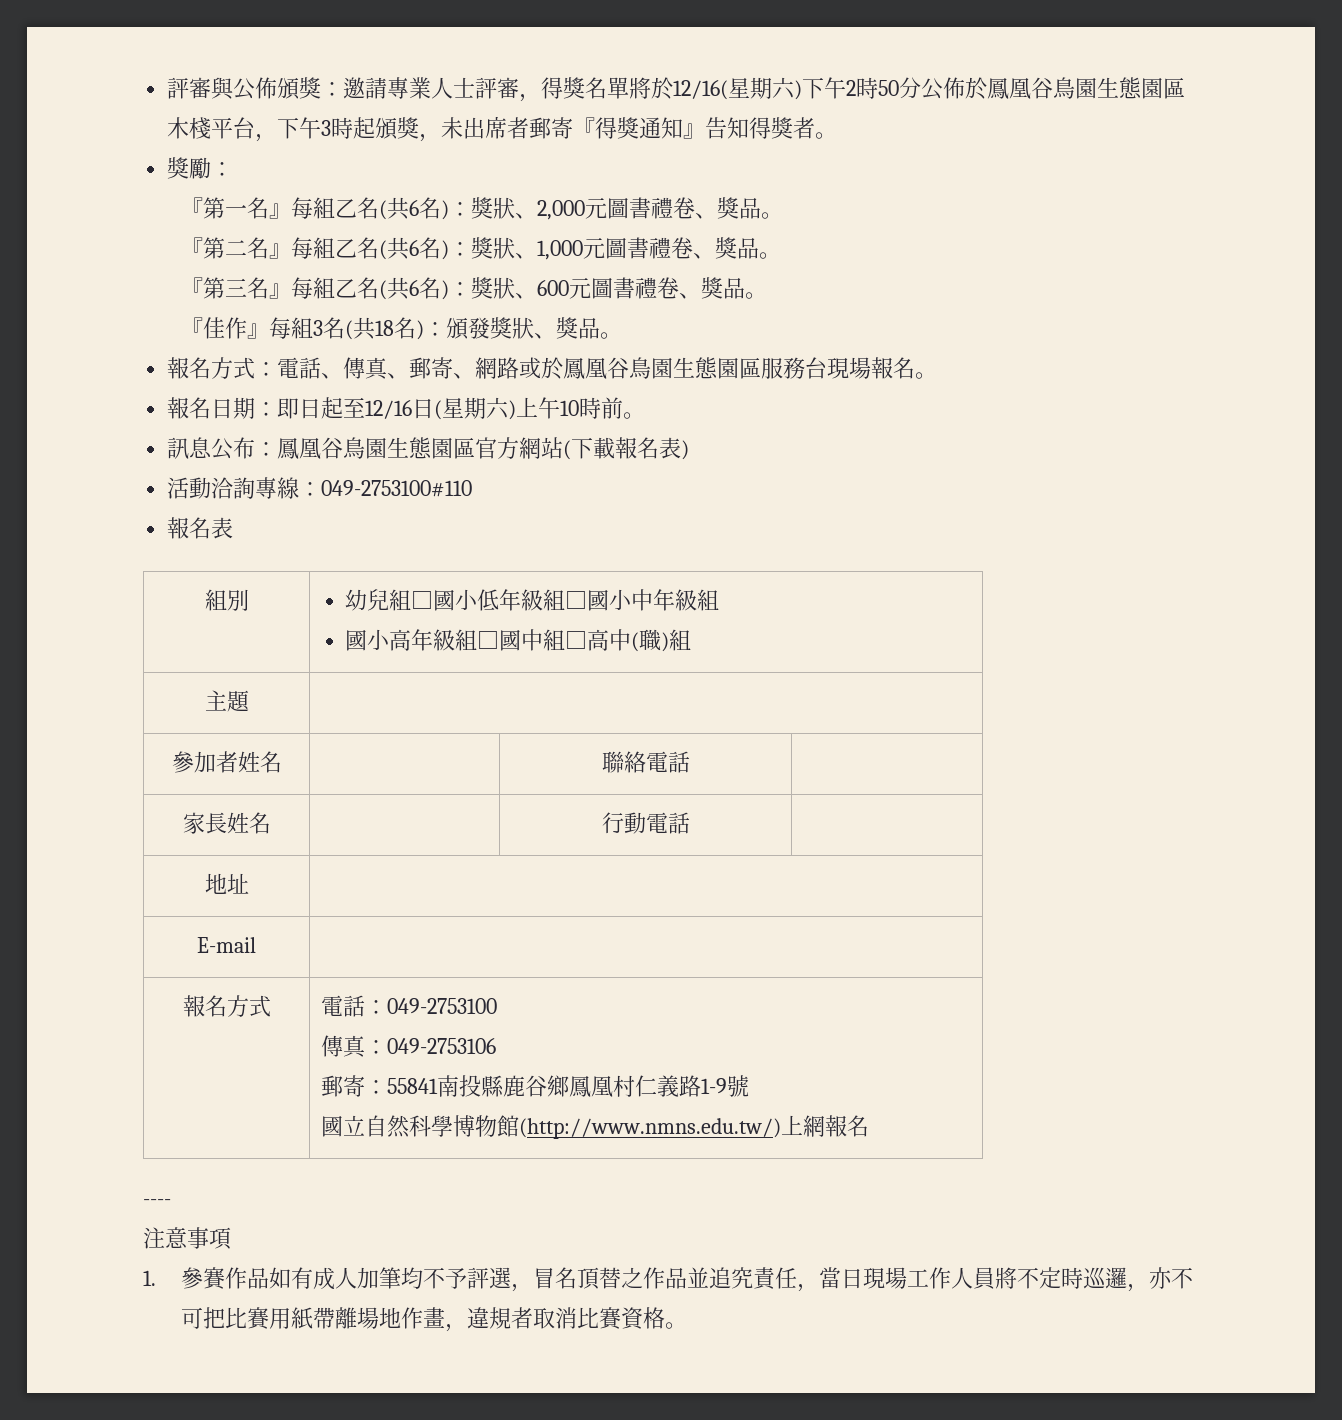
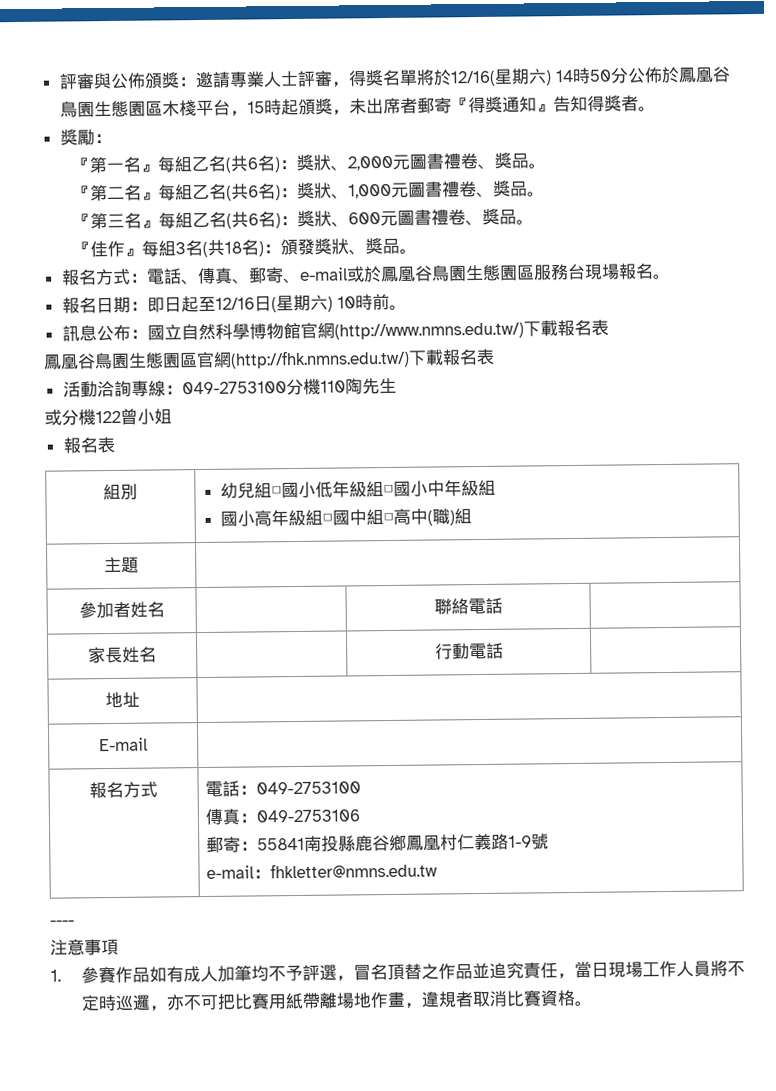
[802,77,857,99] 下午2 -> [554,69,573,83] 14
[277,117,332,139] 下午3 -> [246,101,265,114] 15
[475,357,520,379] 網路 -> [298,267,348,281] e-mail
[516,397,561,419] 上午 -> (333, 304) none
(278, 449) none -> [146,319,609,341] 國立自然科學博物館官網(http://www.nmns.edu.tw/)下載報名表 //
[497,437,690,460] 方網站(下載報名表) -> [213,348,495,369] 網(http://fhk.nmns.edu.tw/)下載報名表
[321,480,473,497] 049-2753100#110 -> [181,377,397,396] [44,408,172,426] 049-2753100分機110陶先生 // 或分機122曾小姐
[321,1115,870,1139] 國立自然科學博物館(http://www.nmns.edu.tw/)上網報名 -> [205,862,438,879] e-mail：fhkletter@nmns.edu.tw

